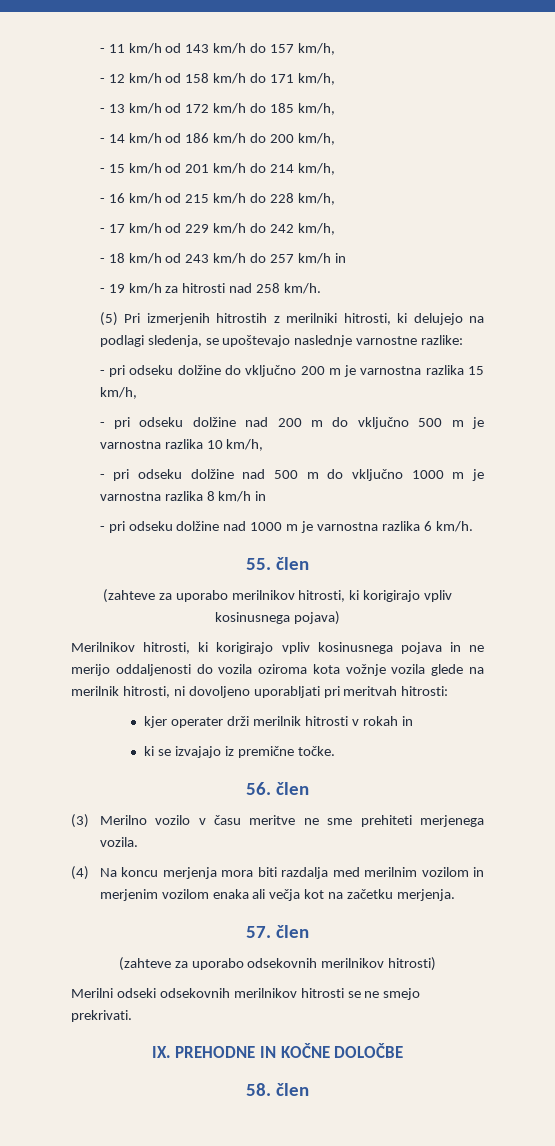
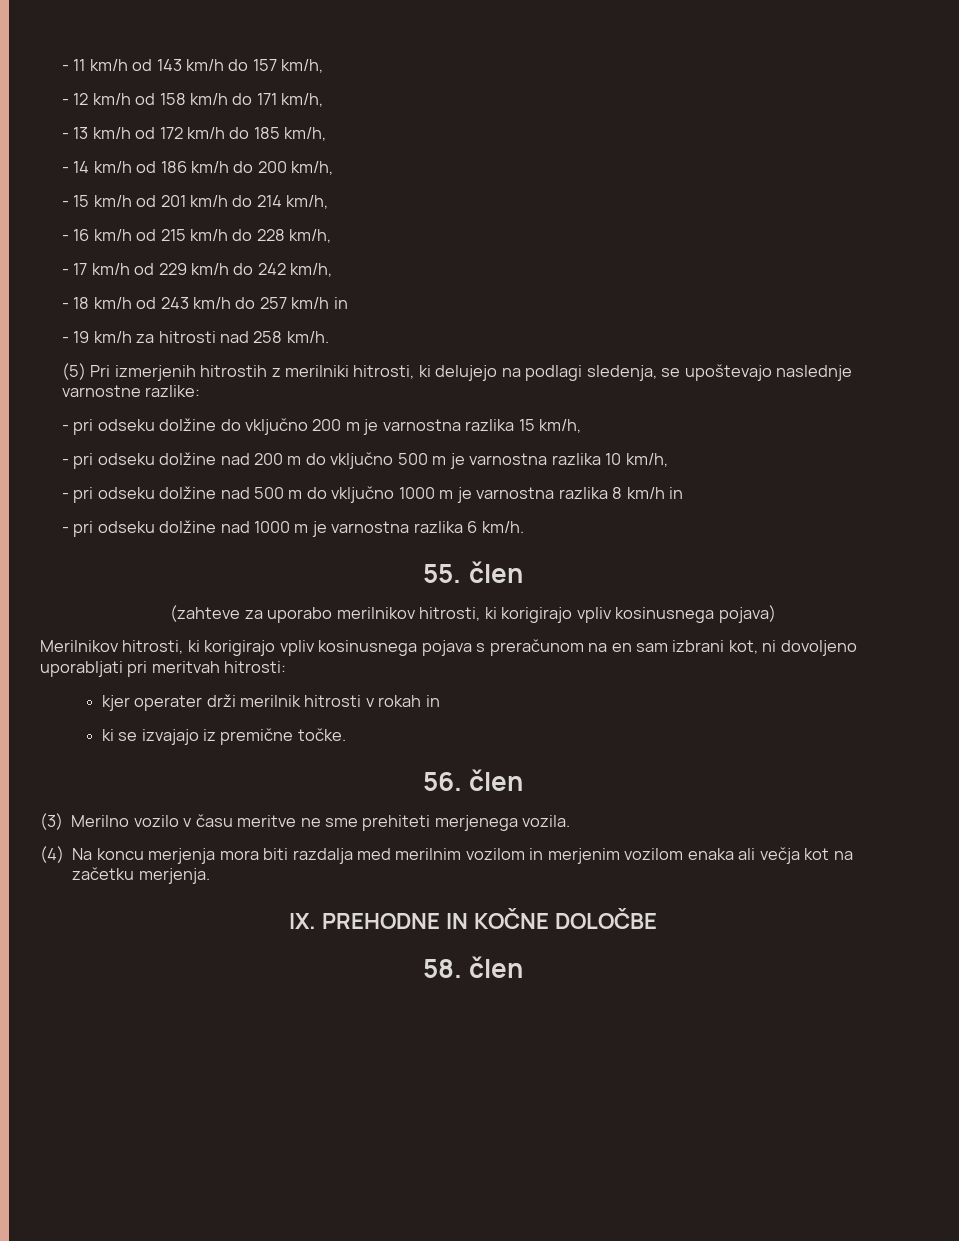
[449,642,484,652] [71,664,484,676] [71,686,170,698] in ne merijo oddaljenosti do vozila oziroma kota vožnje vozila glede na merilnik hitrosti, -> [476,639,758,656] s preračunom na en sam izbrani kot,
[246,925,309,938] [118,957,437,971] [71,988,421,1000] [71,1010,132,1022] // 57. člen // (zahteve za uporabo odsekovnih merilnikov hitrosti) // Merilni odseki odsekovnih merilnikov hitrosti se ne smejo prekrivati. -> (210, 876) none

